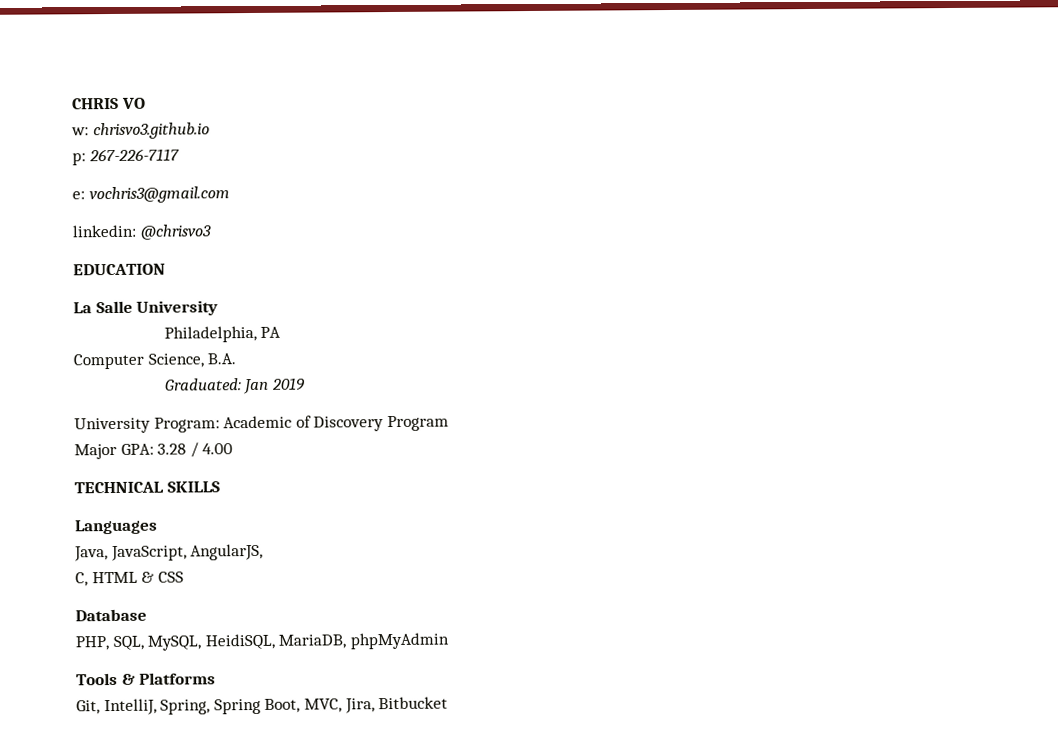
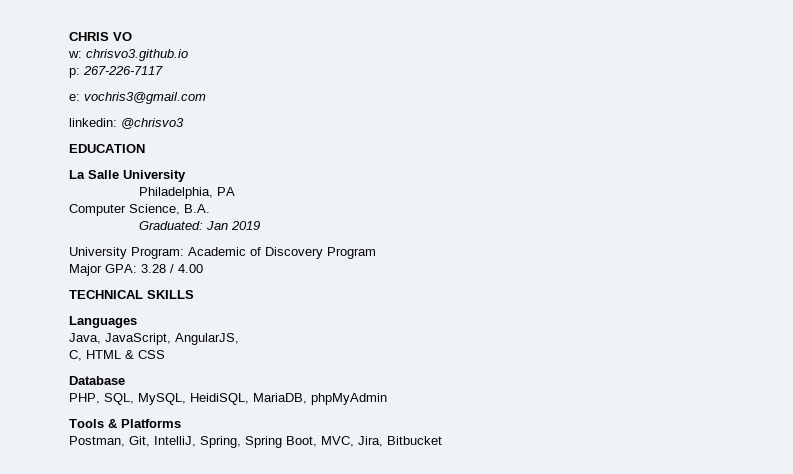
(217, 678) none -> [69,436,125,447] Postman,

